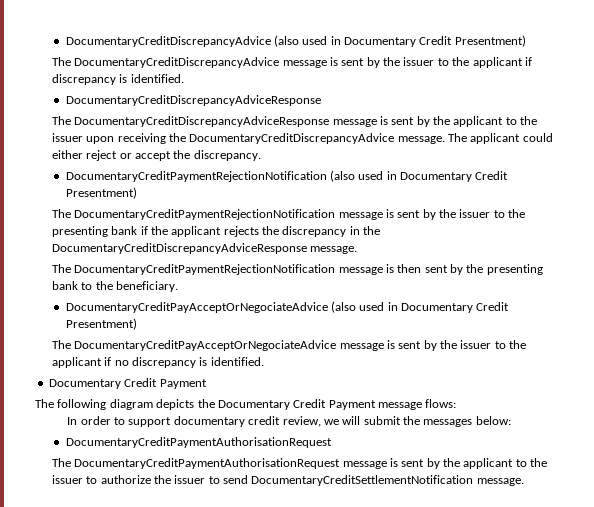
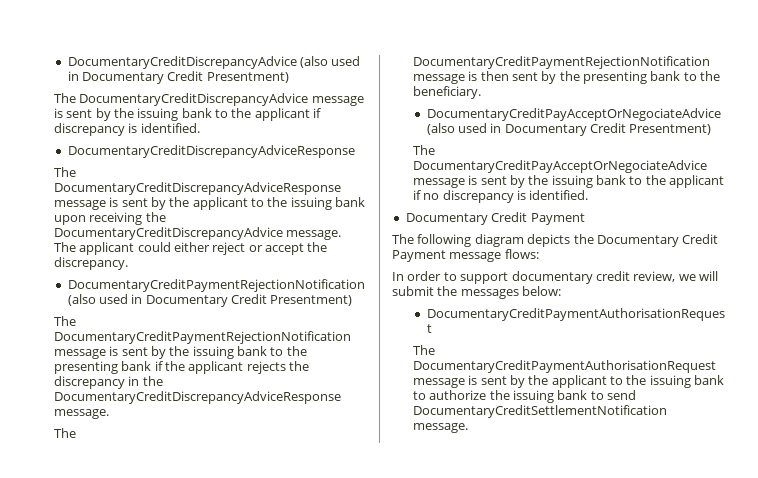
[403,57,435,66] issuer -> [137,108,212,121] issuing bank
[51,133,83,142] issuer -> [290,197,366,210] issuing bank
[459,209,491,218] issuer -> [192,346,268,359] issuing bank
[460,340,492,349] issuer -> [551,175,627,188] issuing bank
[51,475,83,484] issuer -> [649,375,725,388] issuing bank
[174,475,206,484] issuer -> [512,390,588,403] issuing bank

